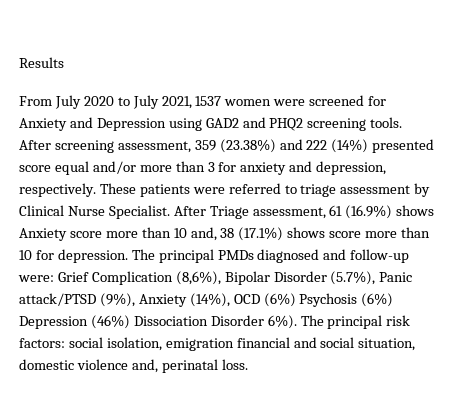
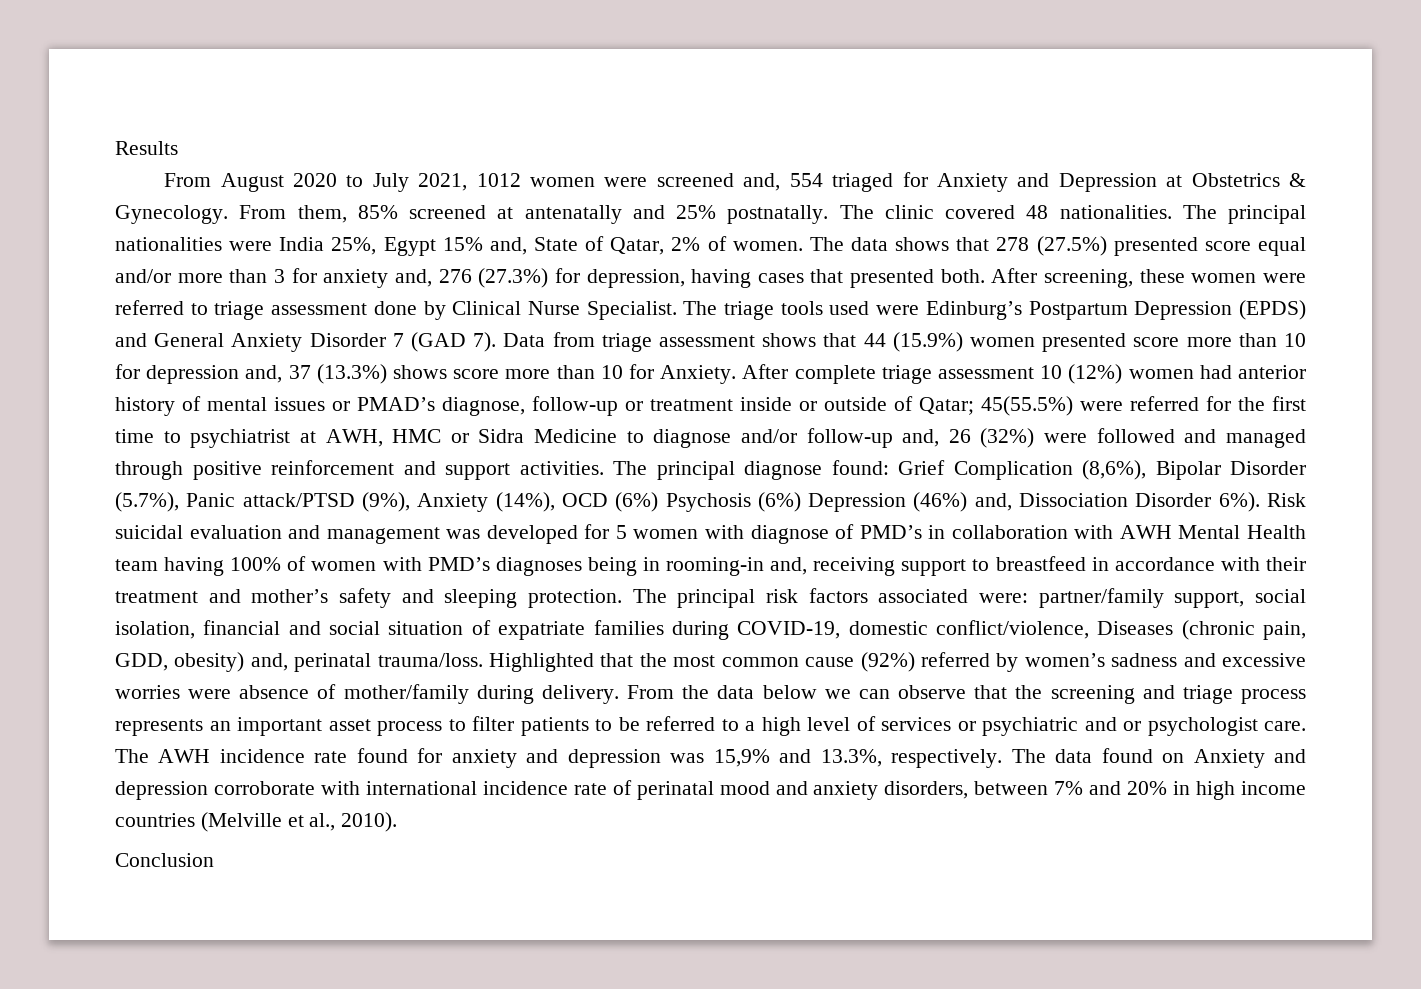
[54,95,81,109] July -> [220,173,284,192] August
[195,96,222,106] 1537 -> [476,173,521,187] 1012
(365, 100) none -> [743,173,894,192] and, 554 triaged
[168,117,403,131] [19,139,369,153] using GAD2 and PHQ2 screening tools. After screening assessment, 359 (23.38%) and 222 (14%) -> [1166,173,1307,187] [115,205,1306,224] [115,236,1107,256] at Obstetrics & Gynecology. From them, 85% screened at antenatally and 25% postnatally. The clinic covered 48 nationalities. The principal nationalities were India 25%, Egypt 15% and, State of Qatar, 2% of women. The data shows that 278 (27.5%)
[289,161,387,175] [19,183,190,197] and depression, respectively. These patients -> [394,268,1257,288] and, 276 (27.3%) for depression, having cases that presented both. After screening, these women
(411, 189) none -> [373,301,417,315] done
[173,205,435,219] [19,227,284,241] After Triage assessment, 61 (16.9%) shows Anxiety score more than 10 and, 38 (17.1%) -> [683,300,1307,320] [115,332,1307,352] [115,364,387,384] The triage tools used were Edinburg’s Postpartum Depression (EPDS) and General Anxiety Disorder 7 (GAD 7). Data from triage assessment shows that 44 (15.9%) women presented score more than 10 for depression and, 37 (13.3%)
[57,249,410,263] [18,275,54,282] depression. The principal PMDs diagnosed and follow-up were: -> [660,364,1307,384] [115,396,1306,416] [115,428,1306,448] [115,460,889,480] Anxiety. After complete triage assessment 10 (12%) women had anterior history of mental issues or PMAD’s diagnose, follow-up or treatment inside or outside of Qatar; 45(55.5%) were referred for the first time to psychiatrist at AWH, HMC or Sidra Medicine to diagnose and/or follow-up and, 26 (32%) were followed and managed through positive reinforcement and support activities. The principal diagnose found:
(130, 322) none -> [974,493,1012,511] and,
[300,315,411,329] [19,338,65,348] The principal risk factors: -> [1267,493,1306,507] [115,524,1306,544] [115,556,1306,576] [115,588,1245,608] Risk suicidal evaluation and management was developed for 5 women with diagnose of PMD’s in collaboration with AWH Mental Health team having 100% of women with PMD’s diagnoses being in rooming-in and, receiving support to breastfeed in accordance with their treatment and mother’s safety and sleeping protection. The principal risk factors associated were: partner/family support,
[165,338,234,351] emigration -> (195, 630) none
[358,338,416,351] [19,359,248,373] situation, domestic violence and, perinatal loss. -> [388,620,1306,640] [115,652,1306,672] [115,684,1306,704] [115,716,1306,736] [115,748,1306,768] [115,780,1306,800] [115,812,398,832] [115,853,214,867] situation of expatriate families during COVID-19, domestic conflict/violence, Diseases (chronic pain, GDD, obesity) and, perinatal trauma/loss. Highlighted that the most common cause (92%) referred by women’s sadness and excessive worries were absence of mother/family during delivery. From the data below we can observe that the screening and triage process represents an important asset process to filter patients to be referred to a high level of services or psychiatric and or psychologist care. The AWH incidence rate found for anxiety and depression was 15,9% and 13.3%, respectively. The data found on Anxiety and depression corroborate with international incidence rate of perinatal mood and anxiety disorders, between 7% and 20% in high income countries (Melville et al., 2010). // Conclusion

